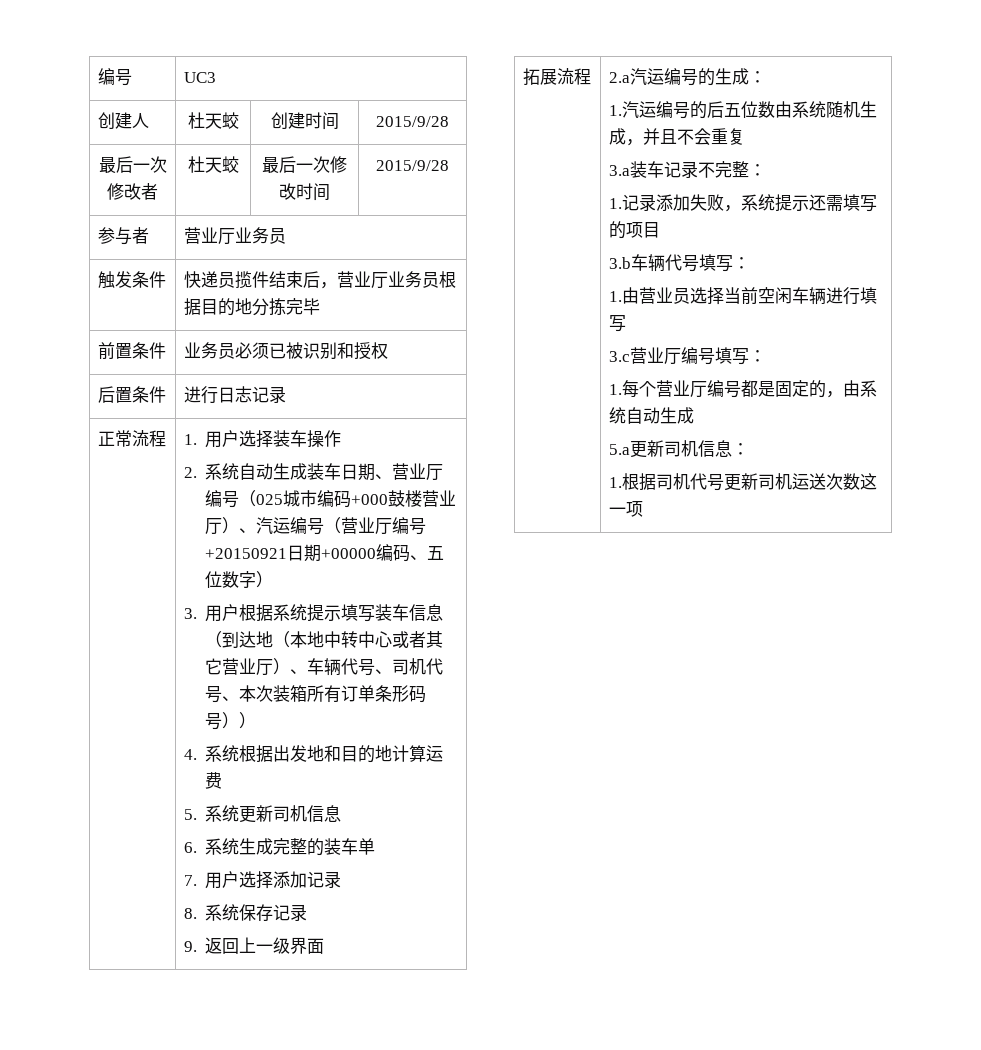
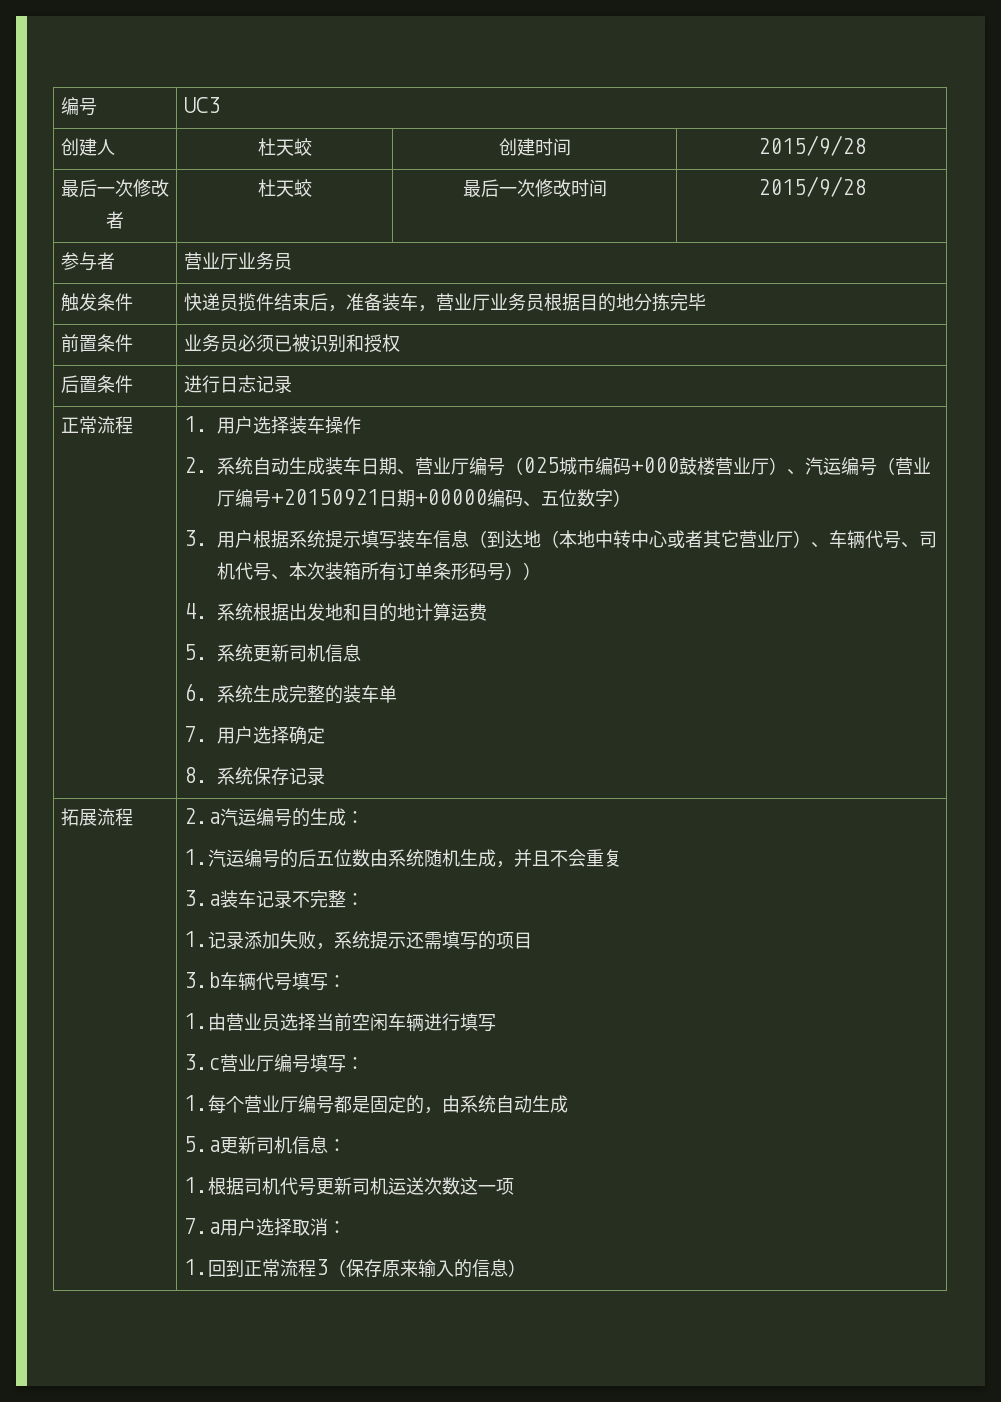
(337, 285) none -> [345,293,436,312] 准备装车，
[273,871,342,888] 添加记录 -> [288,726,325,745] 确定
[183,937,325,954] // 9.返回上一级界面 -> (325, 776) none
(643, 509) none -> [183,1218,346,1236] [183,1259,526,1278] // 7.a用户选择取消： // 1.回到正常流程3（保存原来输入的信息）

